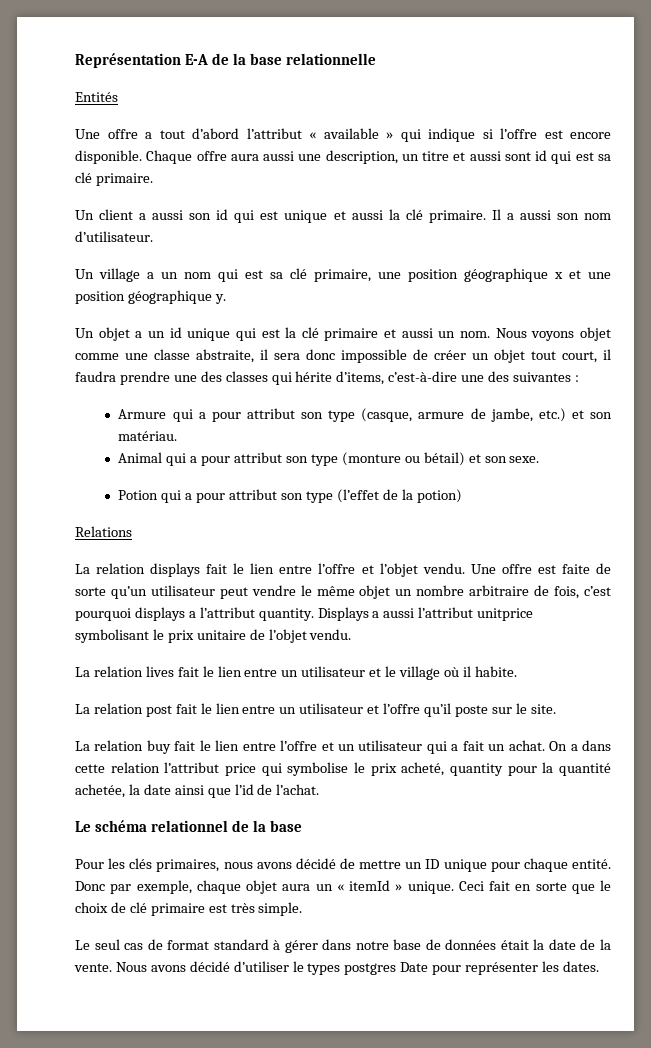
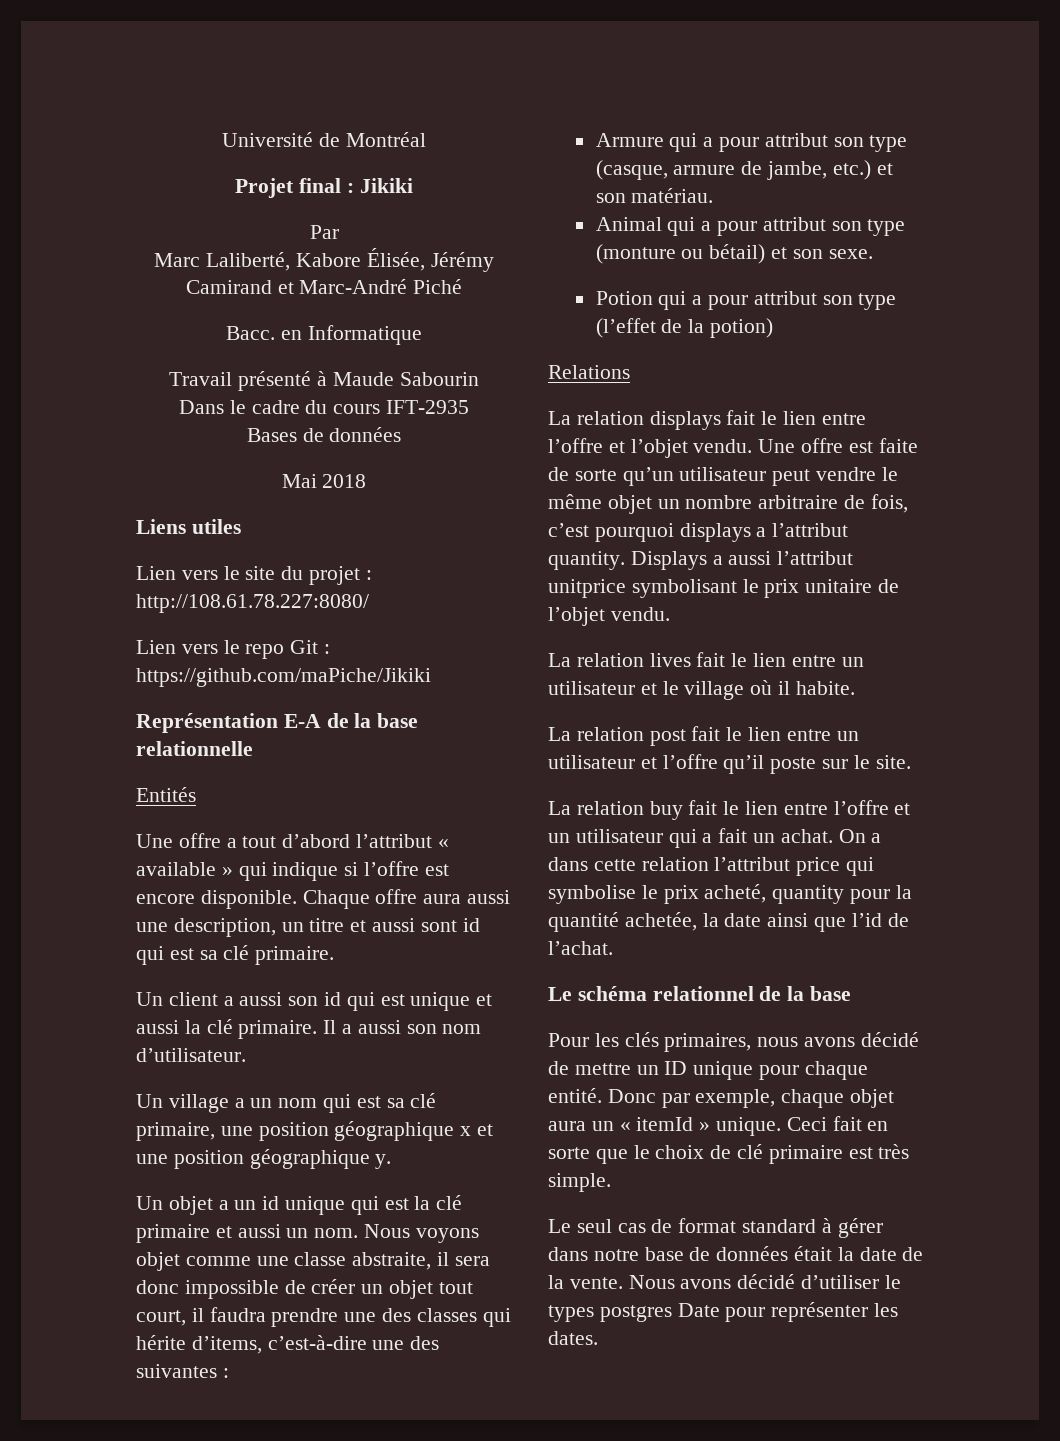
(75, 60) none -> [222,132,426,147] [235,178,413,198] [309,225,339,239] [154,248,494,272] [185,279,463,294] [226,325,422,345] [169,371,479,391] [178,400,470,414] [246,427,402,442] [281,474,367,488] [136,519,241,534] [136,566,372,585] [136,594,369,613] [136,640,331,659] [136,668,431,687] Université de Montréal // Projet final : Jikiki // Par // Marc Laliberté, Kabore Élisée, Jérémy Camirand et Marc-André Piché // Bacc. en Informatique // Travail présenté à Maude Sabourin // Dans le cadre du cours IFT-2935 // Bases de données // Mai 2018 // Liens utiles // Lien vers le site du projet : http://108.61.78.227:8080/ // Lien vers le repo Git : https://github.com/maPiche/Jikiki //

